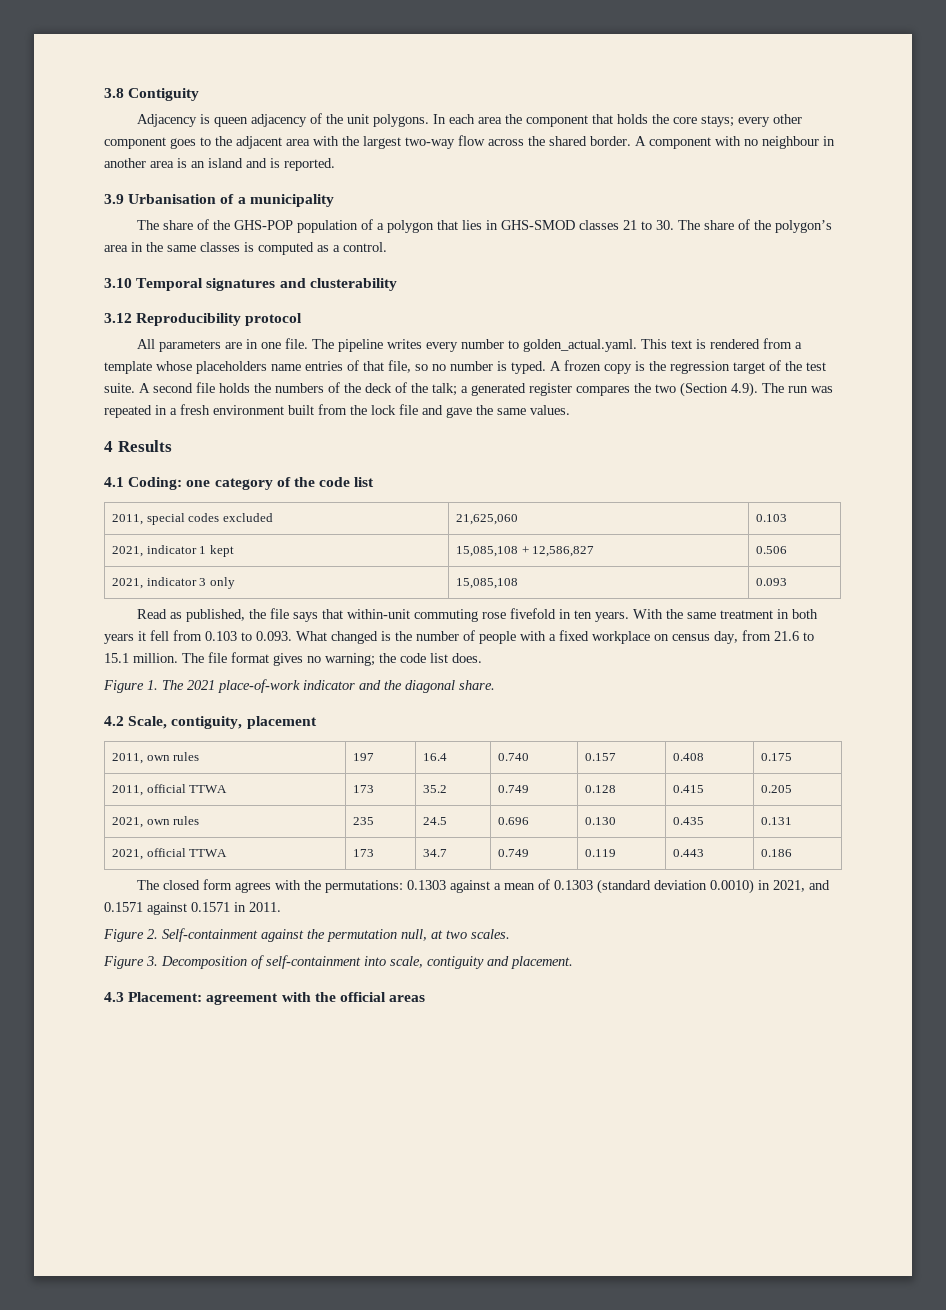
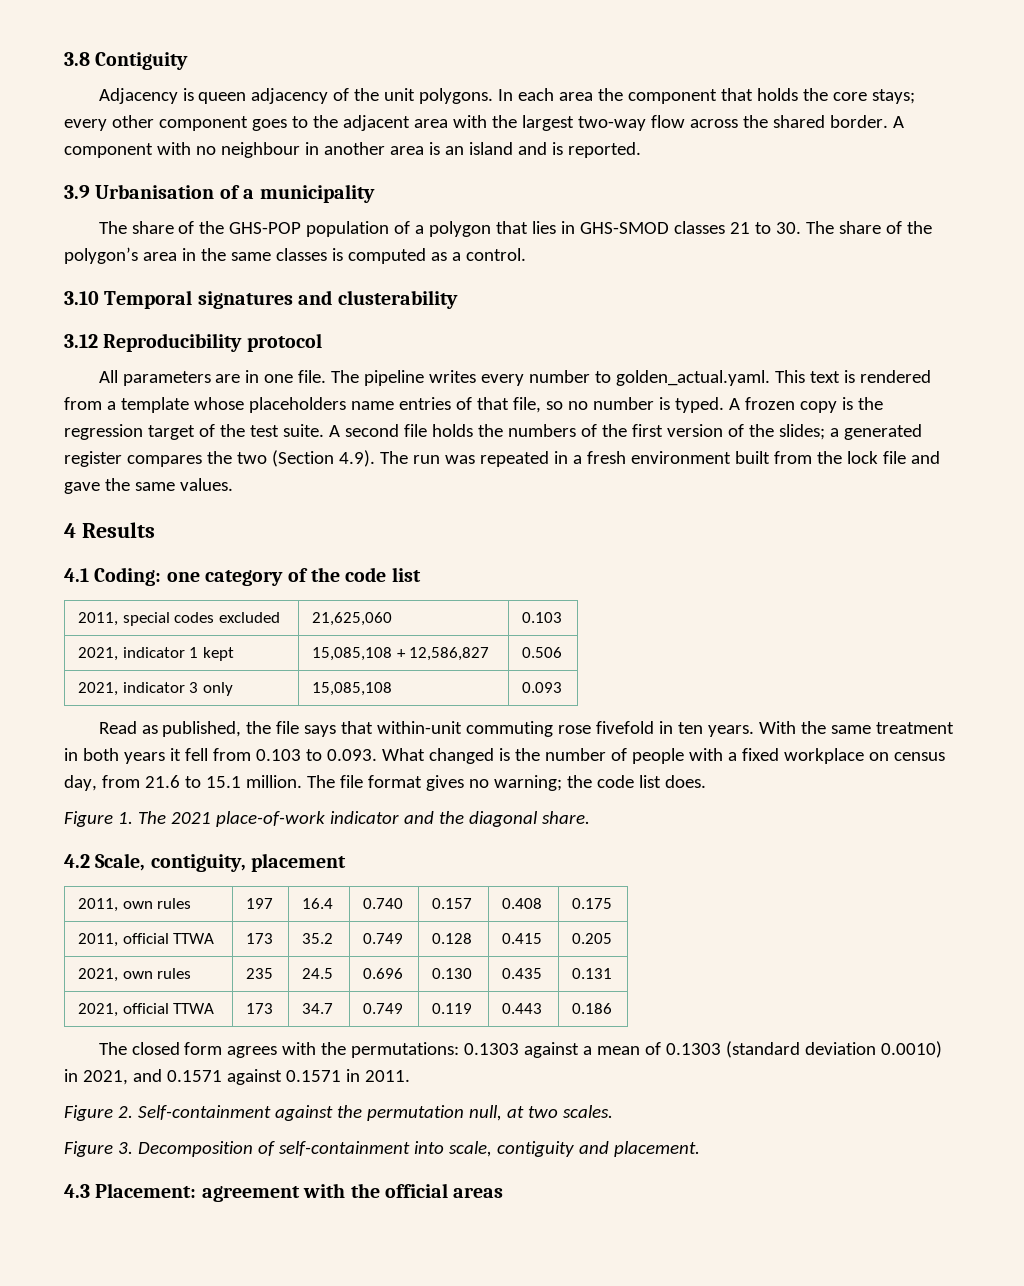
[365,382,457,396] deck of the talk; -> [631,424,825,440] first version of the slides;

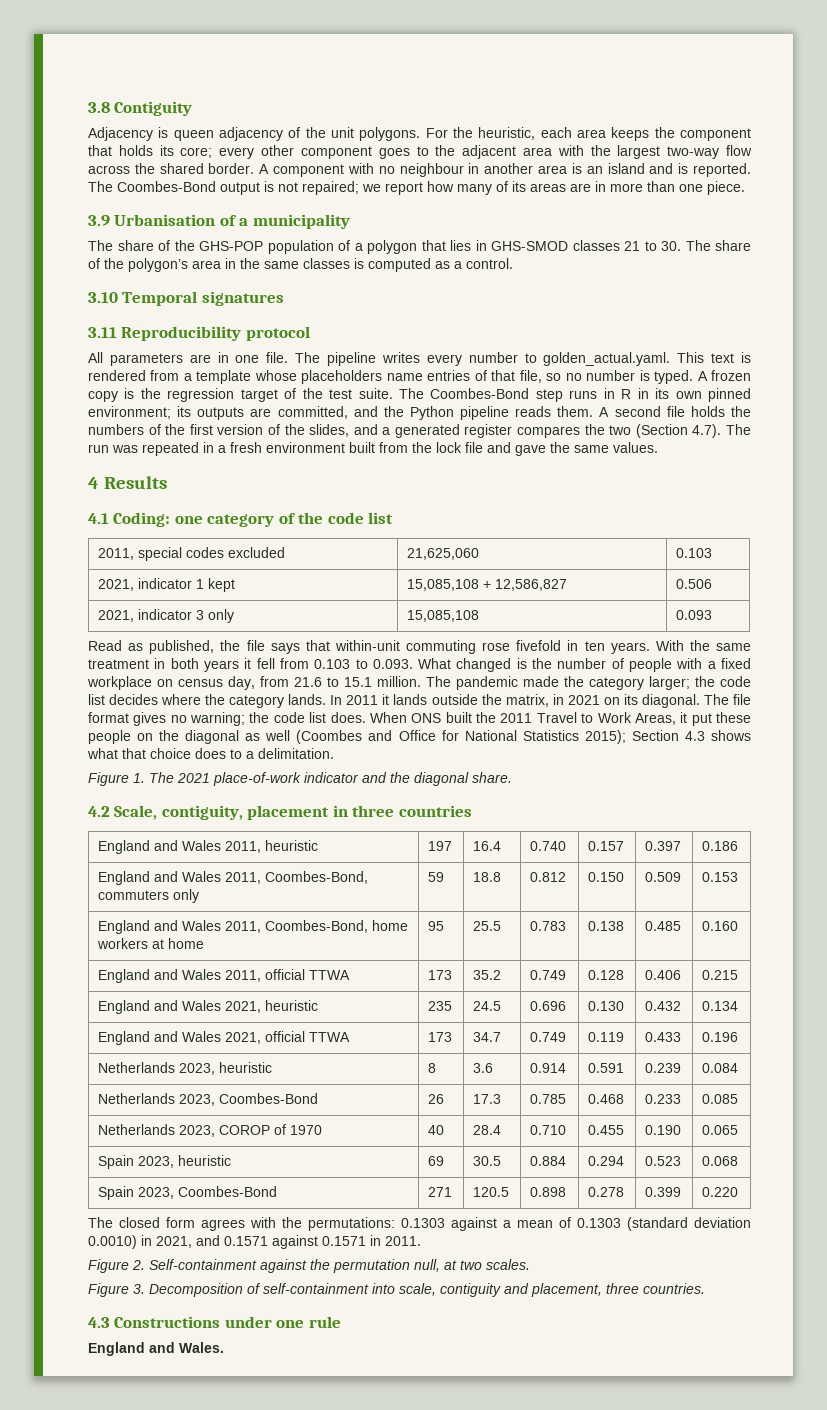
[498,89,514,101] In -> [425,127,536,140] For the heuristic,
(594, 96) none -> [611,127,650,141] keeps
[803,88,916,104] the core stays; -> [159,145,213,158] its core;
(641, 150) none -> [88,181,745,195] The Coombes-Bond output is not repaired; we report how many of its areas are in more than one piece.
[298,290,458,309] [64,334,98,348] and clusterability // 3.12 -> [88,327,117,338] // 3.11
(324, 430) none -> [399,388,752,402] [88,406,594,420] The Coombes-Bond step runs in R in its own pinned environment; its outputs are committed, and the Python pipeline reads them.
[778,424,825,440] slides; -> [309,424,378,437] slides, and
[338,450,375,467] 4.9). -> [692,424,722,438] 4.7).
(335, 781) none -> [456,676,751,690] [88,694,729,708] pandemic made the category larger; the code list decides where the category lands. In 2011 it lands outside the matrix, in 2021 on its diagonal. The
(706, 781) none -> [369,712,751,726] [88,730,752,744] [87,748,334,759] When ONS built the 2011 Travel to Work Areas, it put these people on the diagonal as well (Coombes and Office for National Statistics 2015); Section 4.3 shows what that choice does to a delimitation.
[78,898,192,912] [246,898,274,909] [302,898,334,909] [363,898,404,909] [432,898,473,909] [502,898,543,909] [572,898,613,909] // 2011, own rules | 197 | 16.4 | 0.740 | 0.157 | 0.408 | 0.175 // -> [332,805,472,817] [98,840,319,854] [428,841,453,851] [473,841,502,851] [530,841,567,851] [588,841,625,851] [645,841,682,851] [702,841,739,851] [98,871,369,885] [98,889,200,903] [428,872,445,882] [473,872,502,882] [530,872,567,882] [588,872,625,882] [645,872,682,882] [702,872,739,882] [98,920,409,934] [97,938,205,949] [428,921,445,931] [473,921,502,931] [530,921,567,931] [588,921,625,931] [645,921,682,931] [702,921,739,931] [98,969,222,983] in three countries // England and Wales 2011, heuristic | 197 | 16.4 | 0.740 | 0.157 | 0.397 | 0.186 // England and Wales 2011, Coombes-Bond, commuters only | 59 | 18.8 | 0.812 | 0.150 | 0.509 | 0.153 // England and Wales 2011, Coombes-Bond, home workers at home | 95 | 25.5 | 0.783 | 0.138 | 0.485 | 0.160 // England and Wales
[502,933,543,944] [572,933,613,944] [78,968,192,982] 0.415 | 0.205 // 2021, own rules -> [645,970,682,980] [702,970,739,980] [98,1000,319,1014] 0.406 | 0.215 // England and Wales 2021, heuristic
[502,968,543,979] [572,968,613,979] 0.435 | 0.131 // -> [645,1001,682,1011] [702,1001,739,1011] [98,1031,222,1045] 0.432 | 0.134 // England and Wales
[502,1003,543,1014] [572,1003,613,1014] 0.443 | 0.186 -> [645,1032,682,1042] [702,1032,739,1042] [98,1062,273,1075] [428,1063,437,1073] [473,1063,494,1073] [530,1063,567,1073] [588,1063,625,1073] [645,1063,682,1073] [702,1063,739,1073] [98,1093,319,1106] [428,1094,445,1104] [473,1094,502,1104] [530,1094,567,1104] [588,1094,625,1104] [645,1094,682,1104] [702,1094,739,1104] [98,1124,323,1137] [428,1125,445,1135] [473,1125,502,1135] [530,1125,567,1135] [588,1125,625,1135] [645,1125,682,1135] [702,1125,739,1135] [98,1155,232,1169] [428,1156,445,1166] [473,1156,502,1166] [530,1156,567,1166] [588,1156,625,1166] [645,1156,682,1166] [702,1156,739,1166] [98,1186,278,1200] [428,1187,453,1197] [473,1187,510,1197] [530,1187,567,1197] [588,1187,625,1197] [645,1187,682,1197] [702,1187,739,1197] 0.433 | 0.196 // Netherlands 2023, heuristic | 8 | 3.6 | 0.914 | 0.591 | 0.239 | 0.084 // Netherlands 2023, Coombes-Bond | 26 | 17.3 | 0.785 | 0.468 | 0.233 | 0.085 // Netherlands 2023, COROP of 1970 | 40 | 28.4 | 0.710 | 0.455 | 0.190 | 0.065 // Spain 2023, heuristic | 69 | 30.5 | 0.884 | 0.294 | 0.523 | 0.068 // Spain 2023, Coombes-Bond | 271 | 120.5 | 0.898 | 0.278 | 0.399 | 0.220
[613,1141,700,1157] [64,1183,504,1202] placement. // 4.3 Placement: agreement with the official areas -> [531,1283,705,1297] [88,1316,341,1328] [88,1342,224,1356] placement, three countries. // 4.3 Constructions under one rule // England and Wales.

